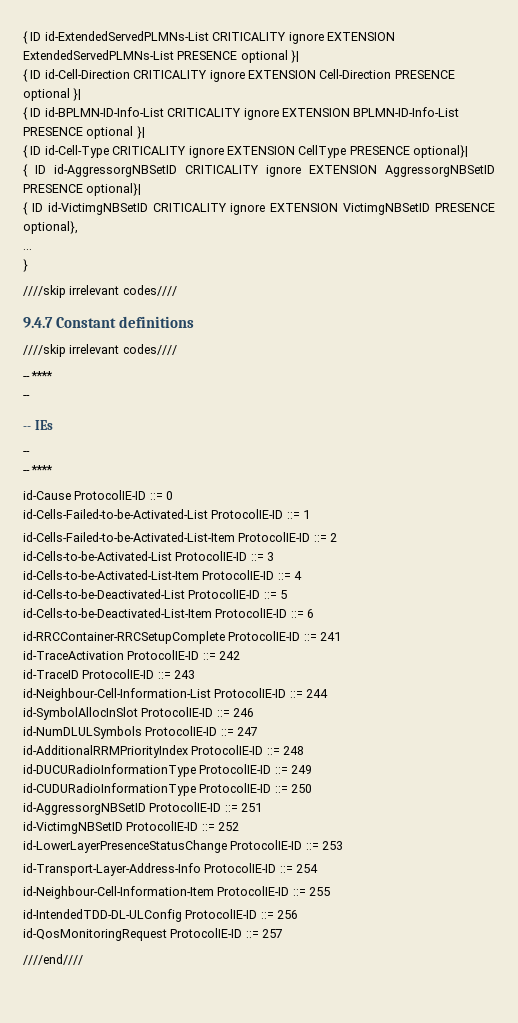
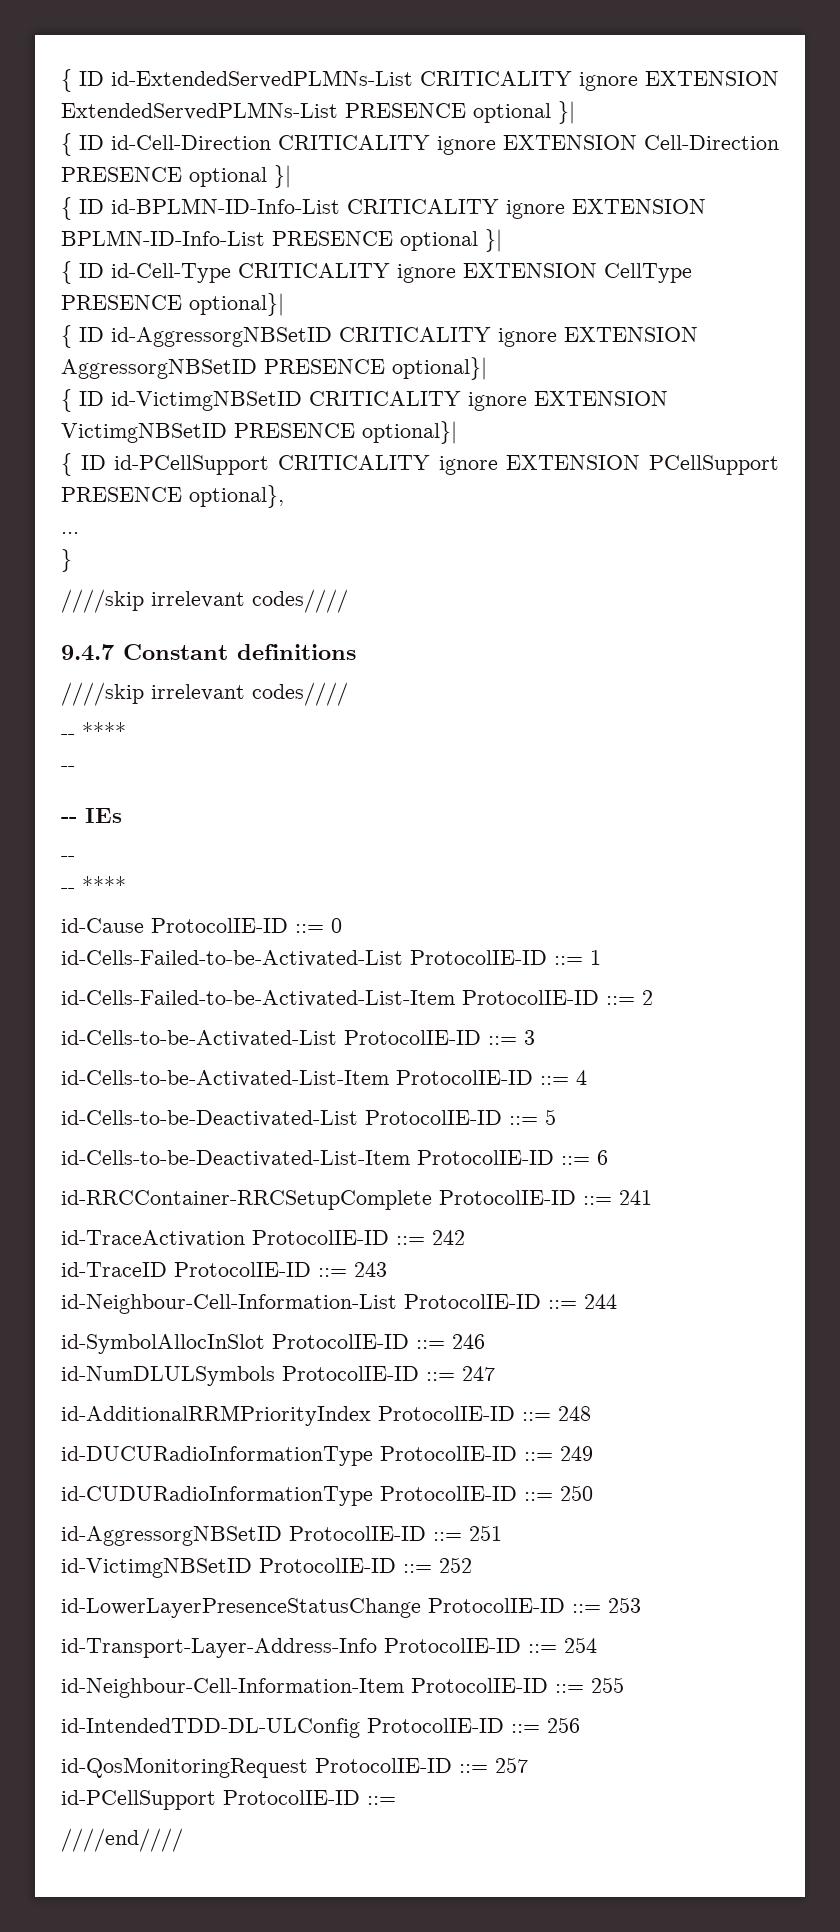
(495, 207) none -> [362,421,457,444] [61,453,779,476] [61,487,182,502] optional}| // { ID id-PCellSupport CRITICALITY ignore EXTENSION PCellSupport PRESENCE
(284, 933) none -> [61,1790,396,1810] // id-PCellSupport ProtocolIE-ID ::=

